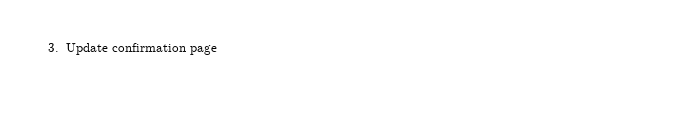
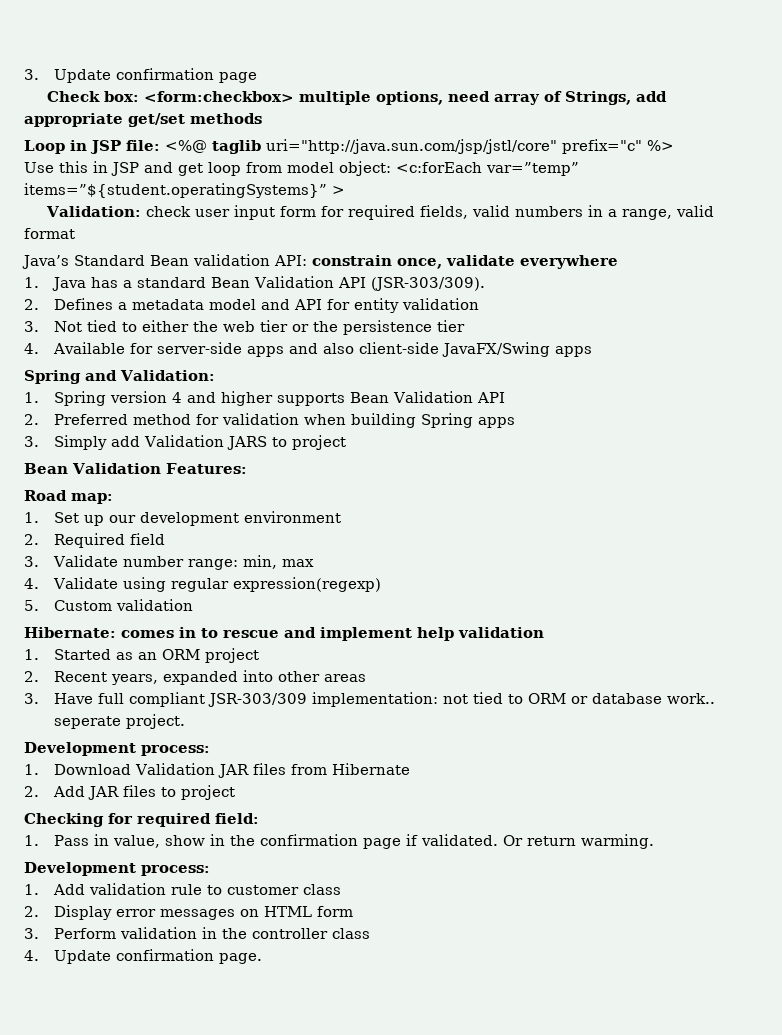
(217, 50) none -> [46,91,667,105] [24,113,262,127] [24,139,674,154] [24,161,579,176] [24,183,345,198] [45,205,714,220] [24,228,75,239] [22,254,618,269] [24,276,485,291] [24,298,479,313] [24,320,465,335] [24,342,592,357] [24,370,215,384] [24,391,505,406] [24,413,515,428] [24,435,346,450] [24,463,247,474] [24,490,113,504] [24,511,341,526] [24,533,165,548] [24,555,314,570] [24,577,381,592] [24,599,193,611] [24,627,544,641] [24,648,259,663] [24,670,366,685] [24,692,715,707] [53,714,185,729] [24,742,210,756] [24,763,410,778] [24,785,235,800] [24,813,259,827] [24,834,654,849] [24,862,210,876] [24,883,341,895] [24,905,353,920] [24,927,370,939] [24,949,262,964] // Check box: <form:checkbox> multiple options, need array of Strings, add appropriate get/set methods // Loop in JSP file: <%@ taglib uri="http://java.sun.com/jsp/jstl/core" prefix="c" %> // Use this in JSP and get loop from model object: <c:forEach var=”temp” items=”${student.operatingSystems}” > // Validation: check user input form for required fields, valid numbers in a range, valid format // Java’s Standard Bean validation API: constrain once, validate everywhere // 1. Java has a standard Bean Validation API (JSR-303/309). // 2. Defines a metadata model and API for entity validation // 3. Not tied to either the web tier or the persistence tier // 4. Available for server-side apps and also client-side JavaFX/Swing apps // Spring and Validation: // 1. Spring version 4 and higher supports Bean Validation API // 2. Preferred method for validation when building Spring apps // 3. Simply add Validation JARS to project // Bean Validation Features: // Road map: // 1. Set up our development environment // 2. Required field // 3. Validate number range: min, max // 4. Validate using regular expression(regexp) // 5. Custom validation // Hibernate: comes in to rescue and implement help validation // 1. Started as an ORM project // 2. Recent years, expanded into other areas // 3. Have full compliant JSR-303/309 implementation: not tied to ORM or database work.. seperate project. // Development process: // 1. Download Validation JAR files from Hibernate // 2. Add JAR files to project // Checking for required field: // 1. Pass in value, show in the confirmation page if validated. Or return warming. // Development process: // 1. Add validation rule to customer class // 2. Display error messages on HTML form // 3. Perform validation in the controller class // 4. Update confirmation page.

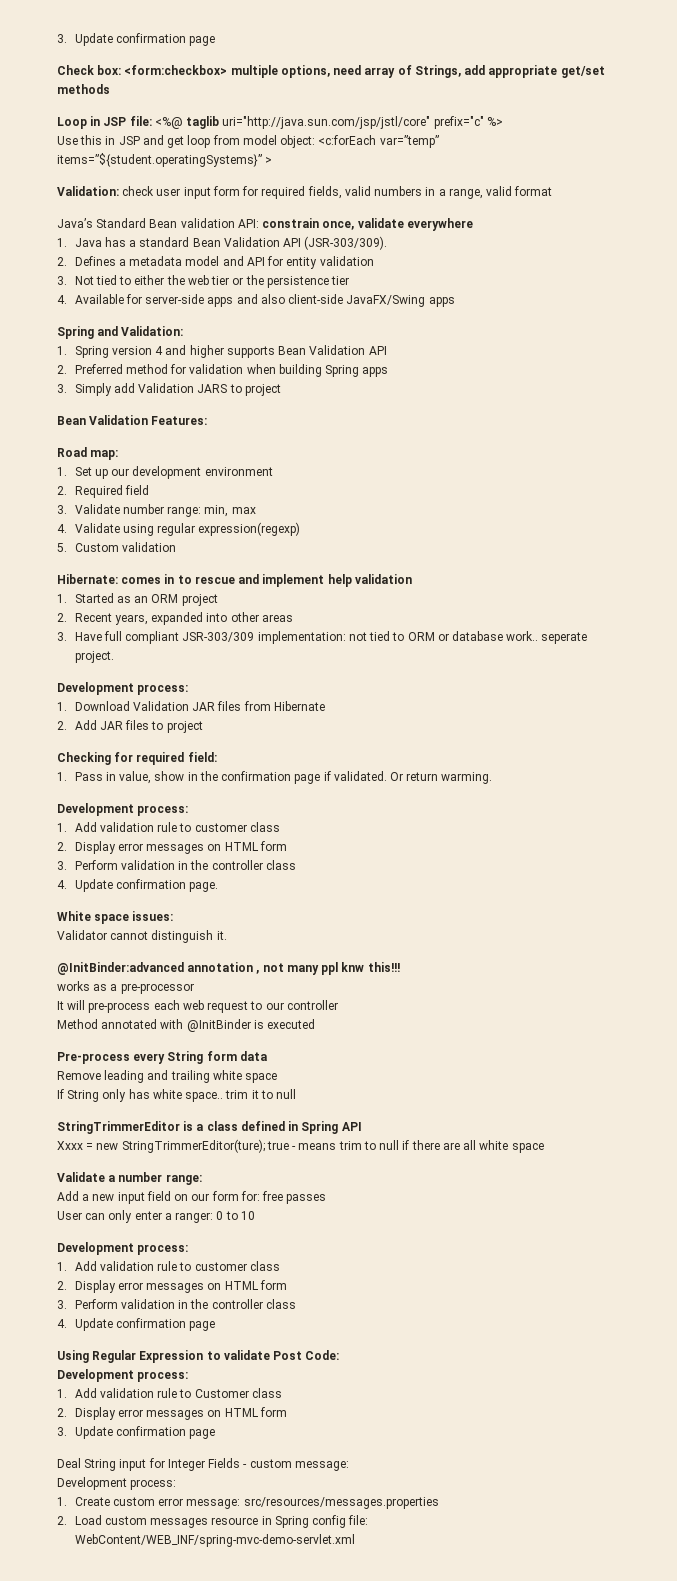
(262, 958) none -> [57,911,174,924] [57,930,227,943] [57,962,400,975] [57,981,194,994] [57,1000,338,1013] [57,1019,316,1032] [57,1051,267,1064] [57,1070,278,1083] [57,1089,297,1102] [57,1121,362,1134] [57,1139,544,1153] [57,1172,202,1185] [57,1191,327,1204] [57,1210,255,1223] [57,1242,189,1255] [57,1261,280,1271] [57,1280,287,1293] [57,1299,296,1309] [57,1318,216,1331] [57,1350,340,1363] [57,1369,189,1382] [57,1388,282,1398] [57,1407,287,1420] [57,1426,216,1439] [57,1458,349,1471] [57,1477,177,1490] [57,1497,439,1509] [57,1515,369,1528] [74,1534,355,1547] // White space issues: // Validator cannot distinguish it. // @InitBinder:advanced annotation , not many ppl knw this!!! // works as a pre-processor // It will pre-process each web request to our controller // Method annotated with @InitBinder is executed // Pre-process every String form data // Remove leading and trailing white space // If String only has white space.. trim it to null // StringTrimmerEditor is a class defined in Spring API // Xxxx = new StringTrimmerEditor(ture); true - means trim to null if there are all white space // Validate a number range: // Add a new input field on our form for: free passes // User can only enter a ranger: 0 to 10 // Development process: // 1. Add validation rule to customer class // 2. Display error messages on HTML form // 3. Perform validation in the controller class // 4. Update confirmation page // Using Regular Expression to validate Post Code: // Development process: // 1. Add validation rule to Customer class // 2. Display error messages on HTML form // 3. Update confirmation page // Deal String input for Integer Fields - custom message: // Development process: // 1. Create custom error message: src/resources/messages.properties // 2. Load custom messages resource in Spring config file: WebContent/WEB_INF/spring-mvc-demo-servlet.xml

